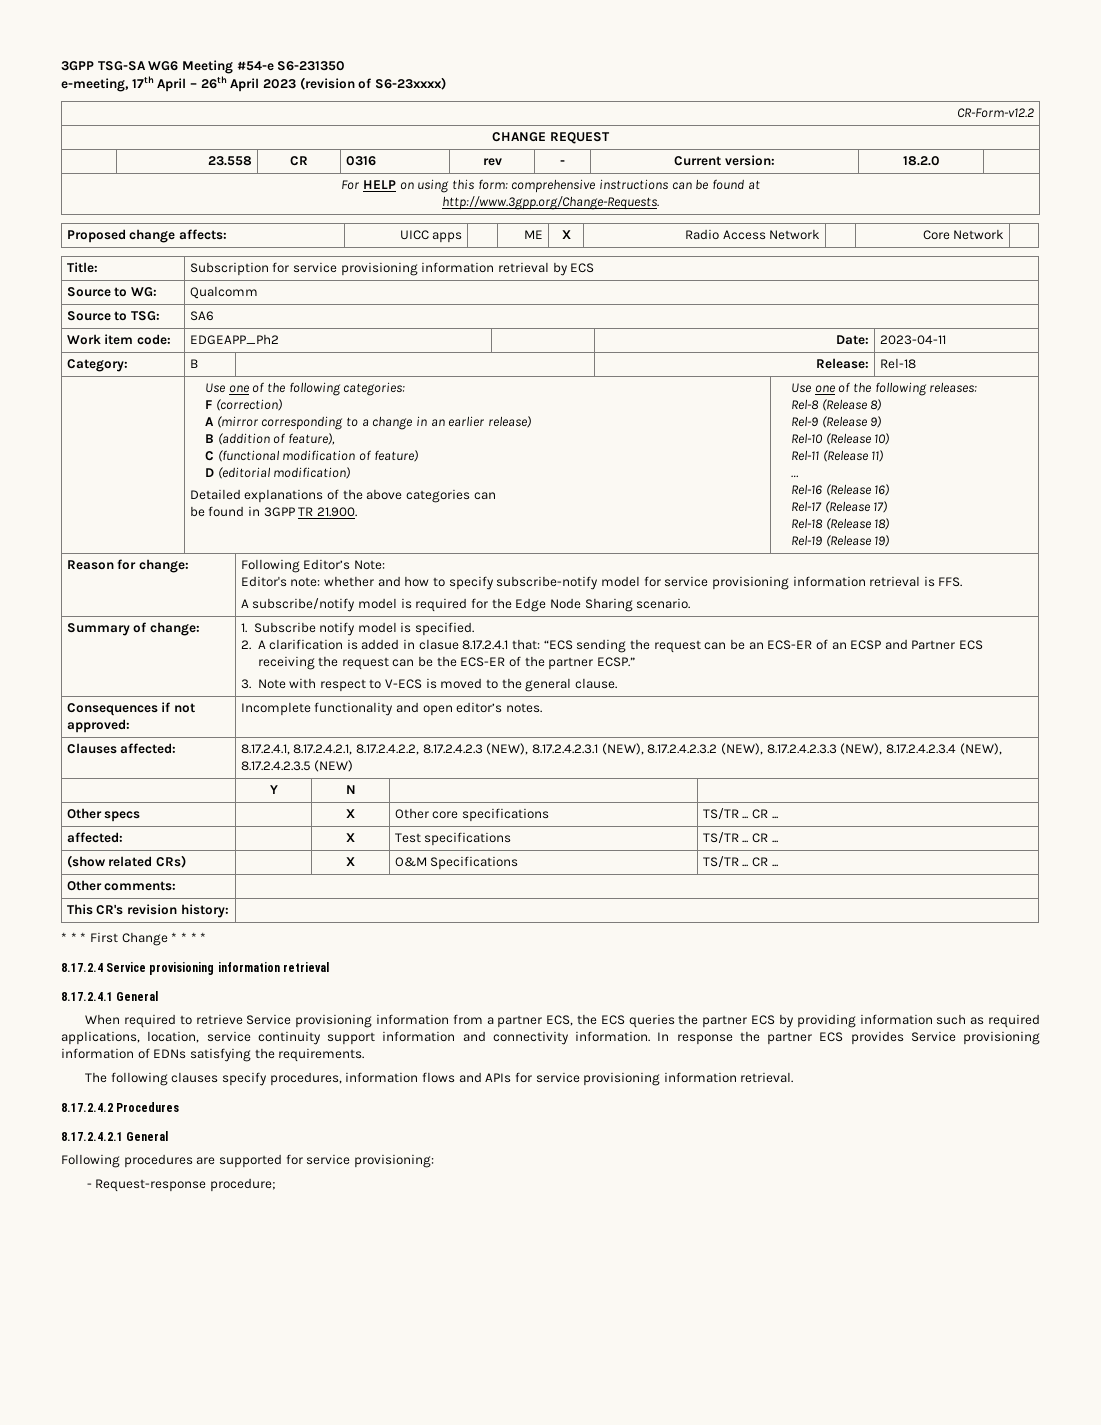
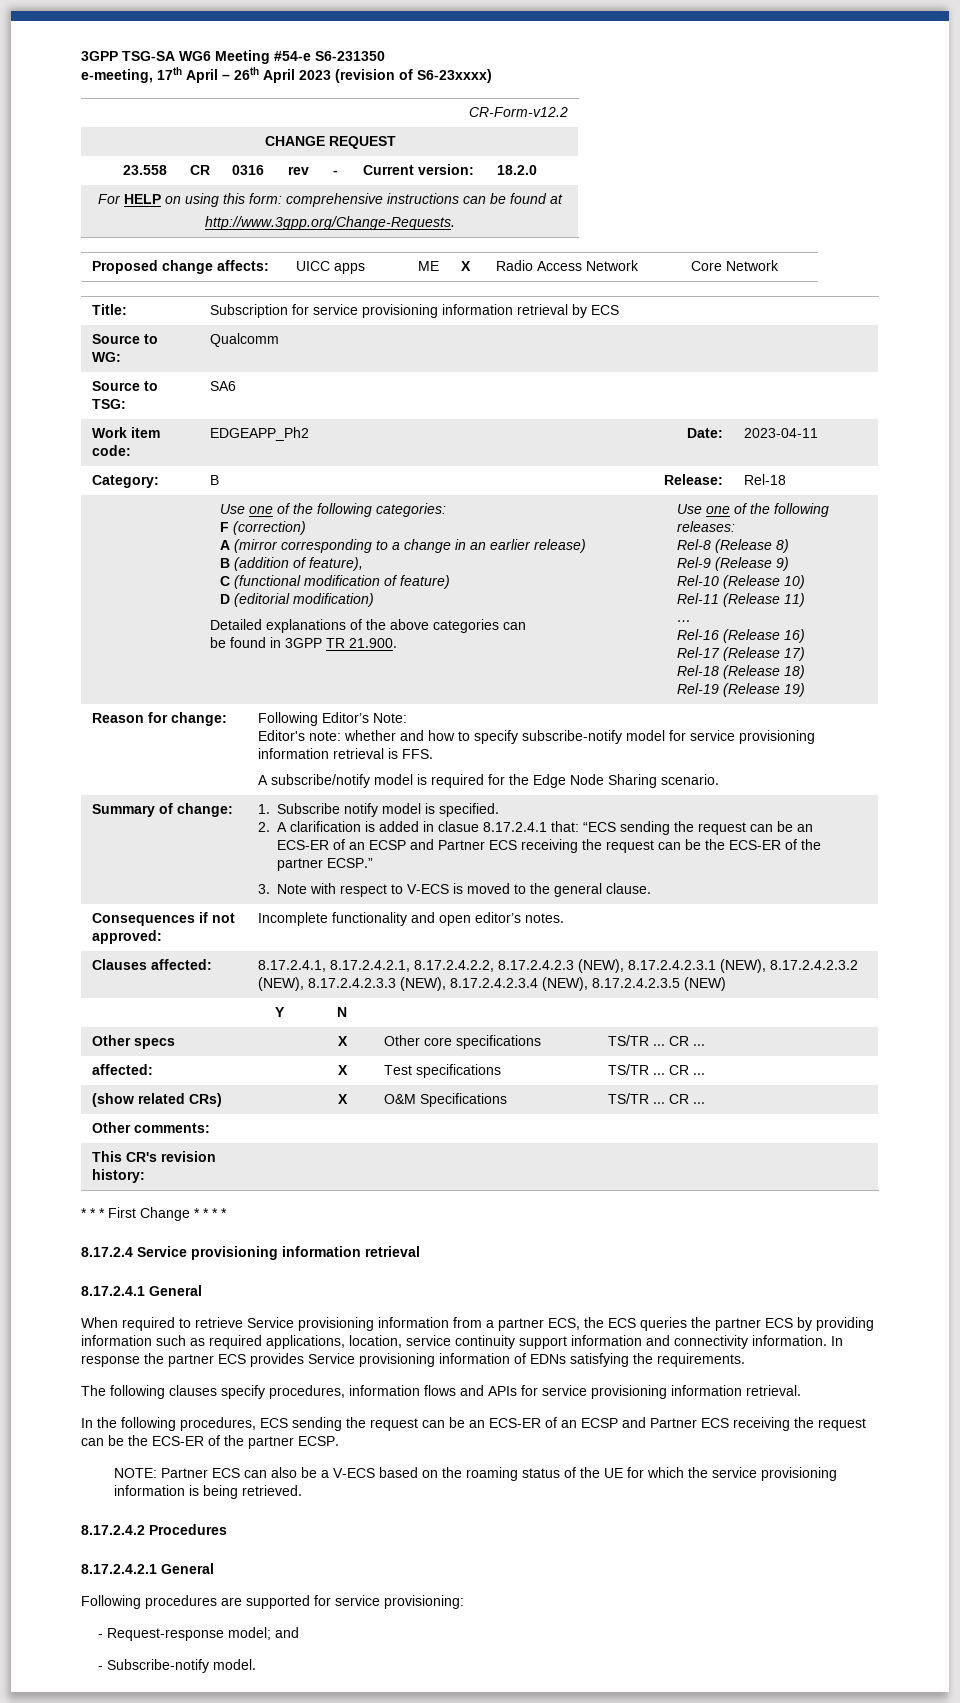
(794, 1077) none -> [81,1417,866,1431] [81,1435,339,1449] [114,1467,838,1481] [114,1485,303,1499] // In the following procedures, ECS sending the request can be an ECS-ER of an ECSP and Partner ECS receiving the request can be the ECS-ER of the partner ECSP. // NOTE: Partner ECS can also be a V-ECS based on the roaming status of the UE for which the service provisioning information is being retrieved.
[209,1178,276,1192] procedure; -> [227,1627,299,1640] [97,1659,256,1673] model; and // - Subscribe-notify model.

